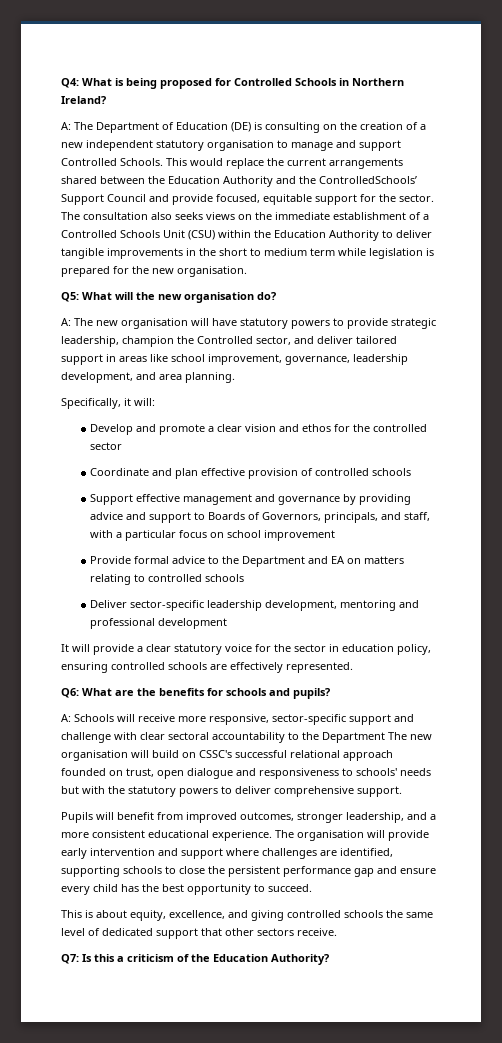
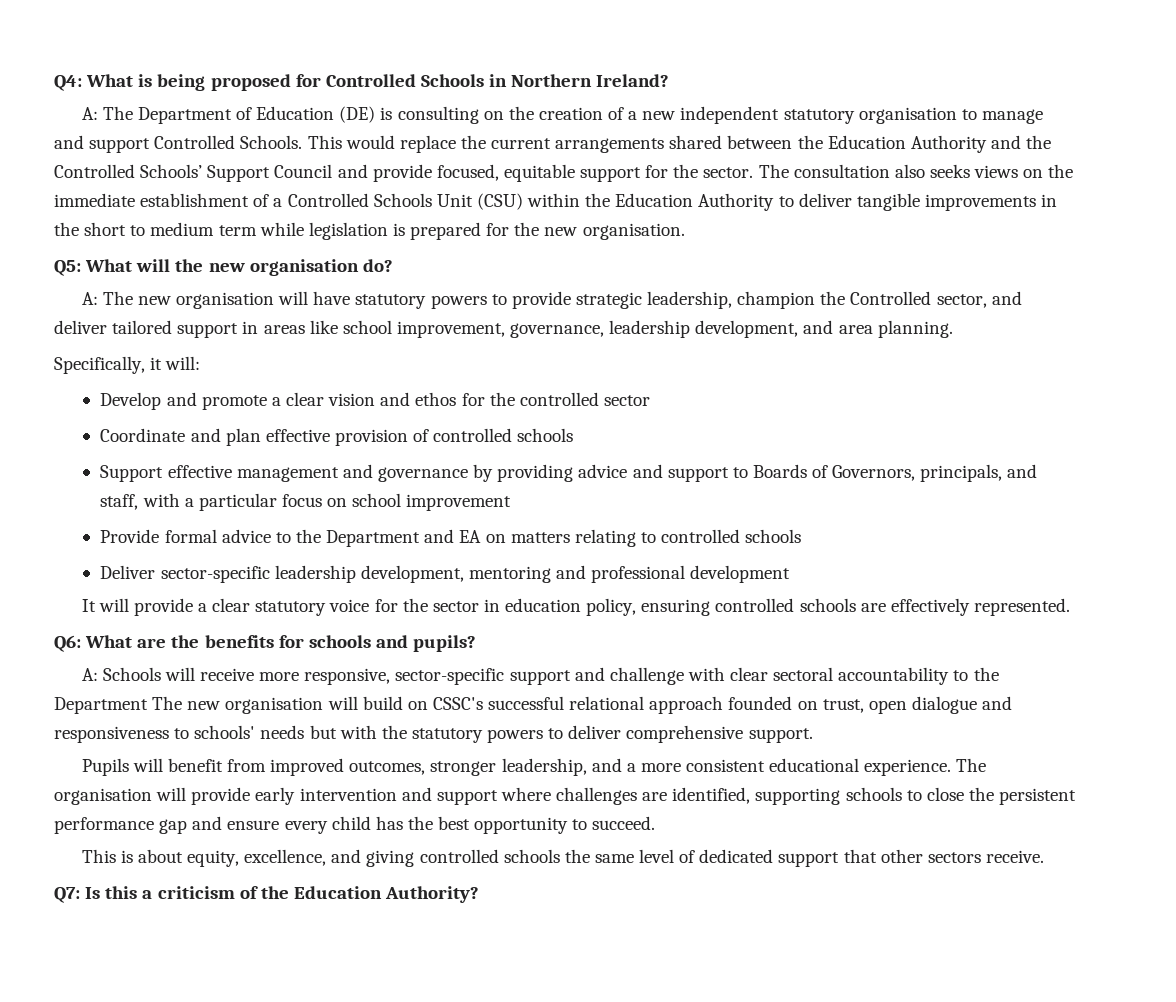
[319,176,417,184] ControlledSchools’ -> [54,164,203,178] Controlled Schools’

